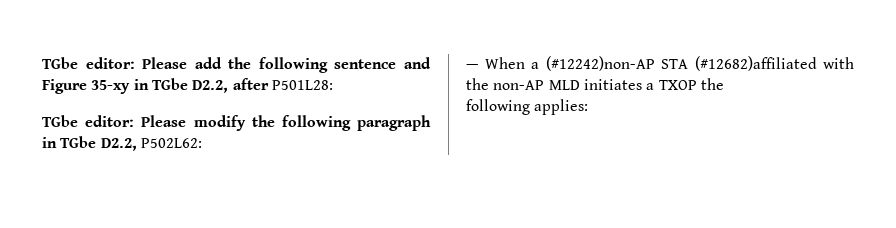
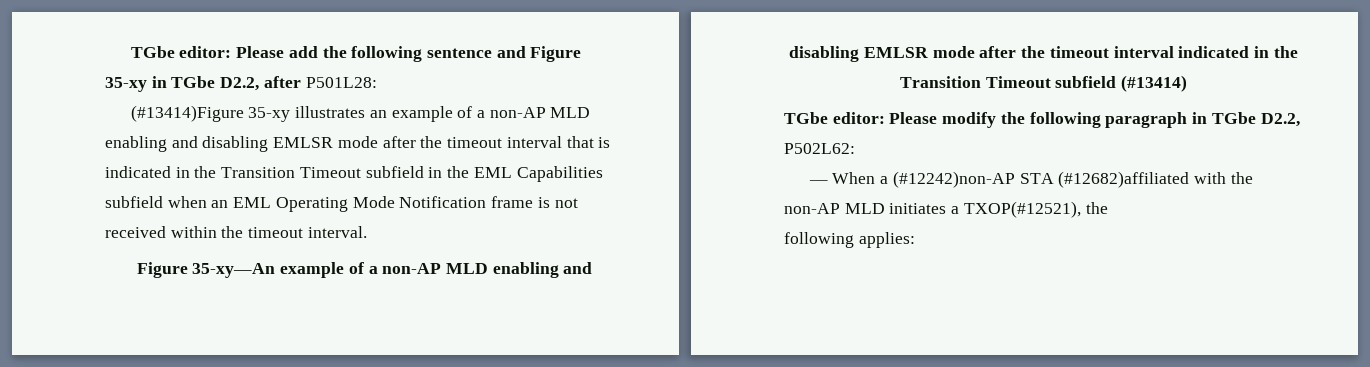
(333, 85) none -> [130,105,591,122] [105,136,611,152] [105,166,603,182] [105,196,578,212] [105,226,367,238] [136,262,593,278] [789,46,1298,62] [899,75,1188,92] // (#13414)Figure 35-xy illustrates an example of a non-AP MLD enabling and disabling EMLSR mode after the timeout interval that is indicated in the Transition Timeout subfield in the EML Capabilities subfield when an EML Operating Mode Notification frame is not received within the timeout interval. // Figure 35-xy—An example of a non-AP MLD enabling and disabling EMLSR mode after the timeout interval indicated in the Transition Timeout subfield (#13414)
[658,80,697,90] TXOP -> [963,201,1081,218] TXOP(#12521),

